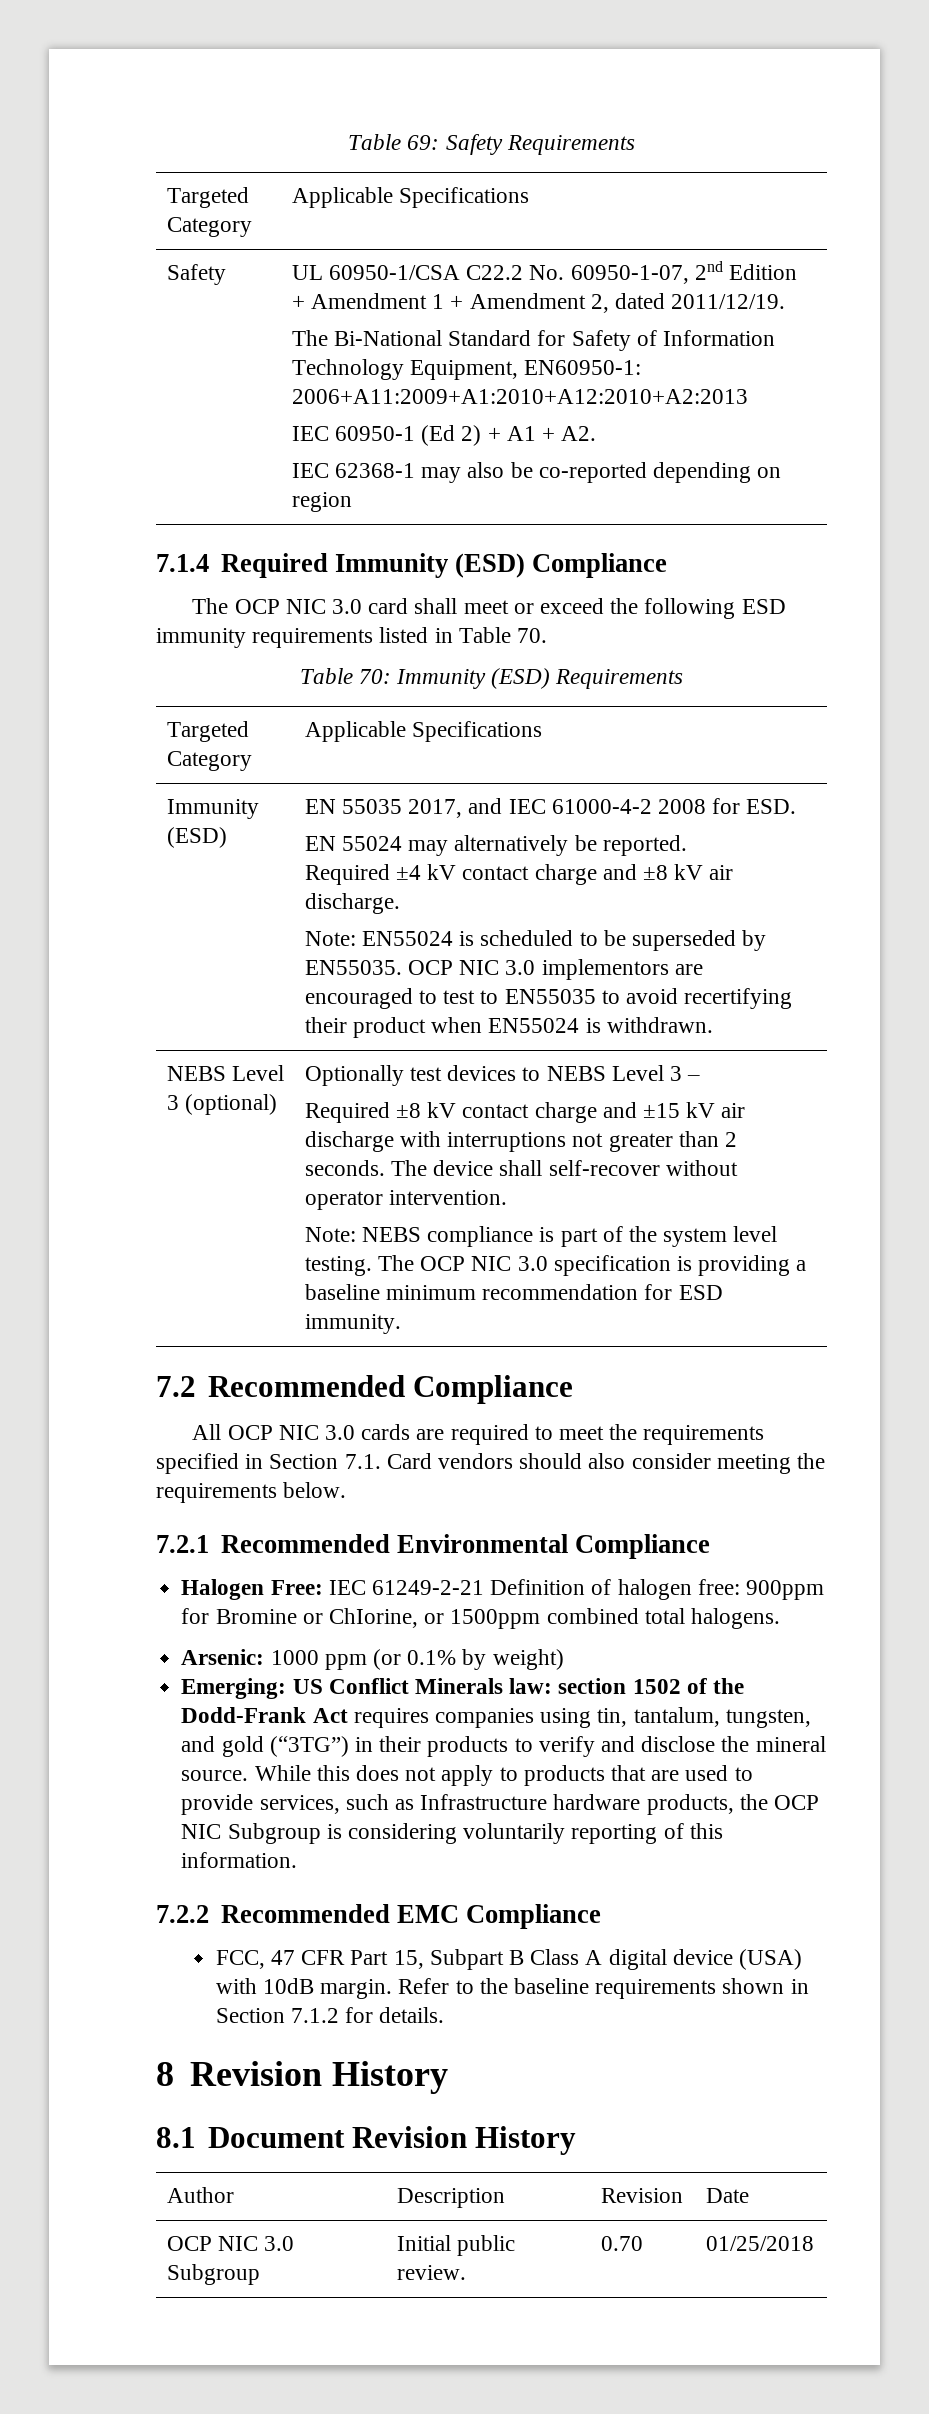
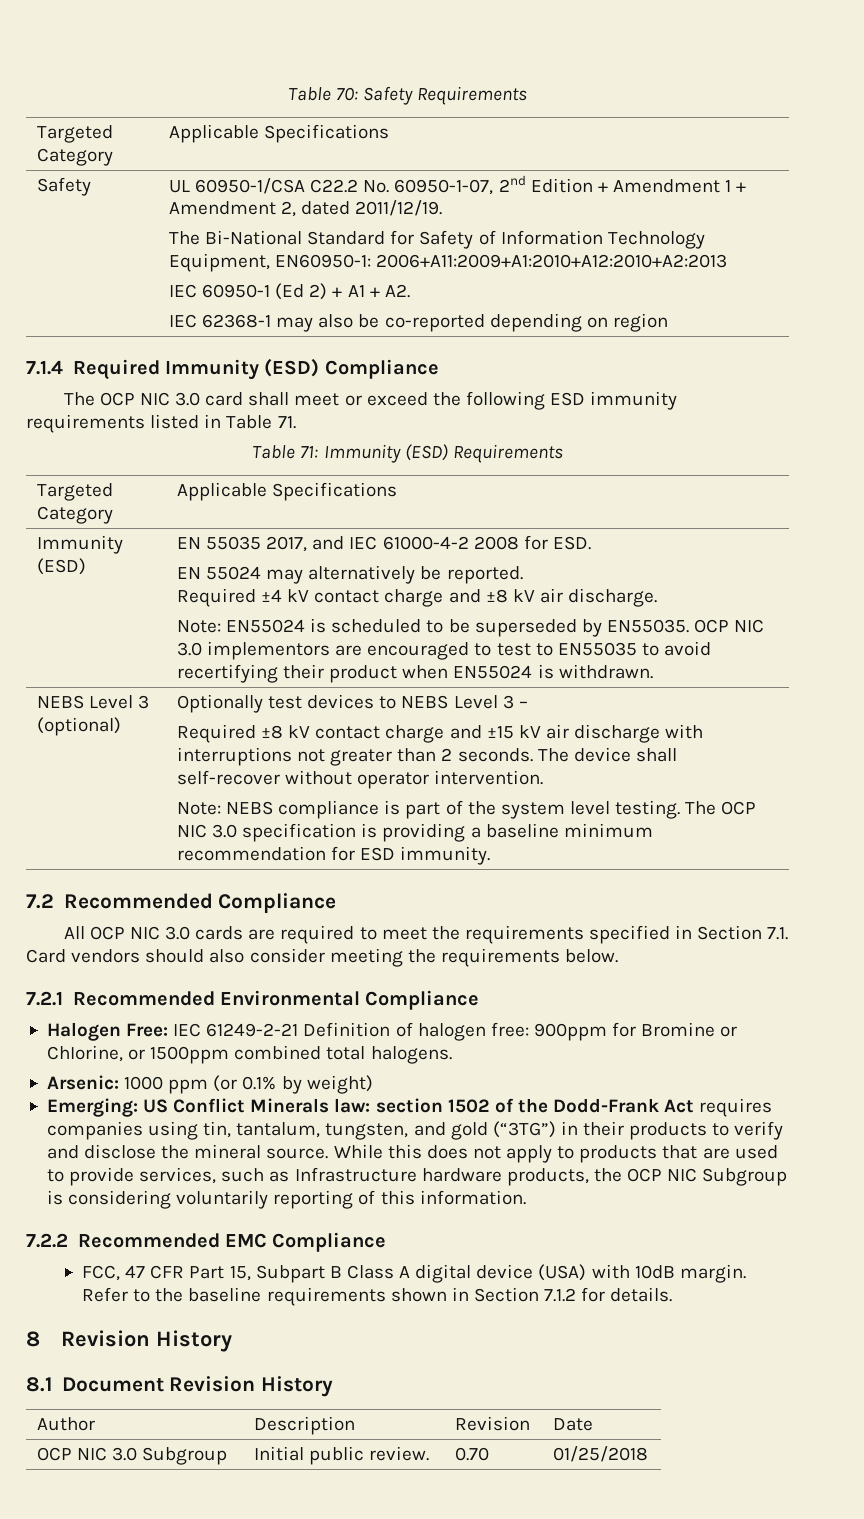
[348,134,440,150] Table 69: -> [287,87,358,101] Table 70:
[517,628,548,643] [299,668,391,684] 70. // Table 70: -> [277,416,296,429] [252,445,319,459] 71. // Table 71:

